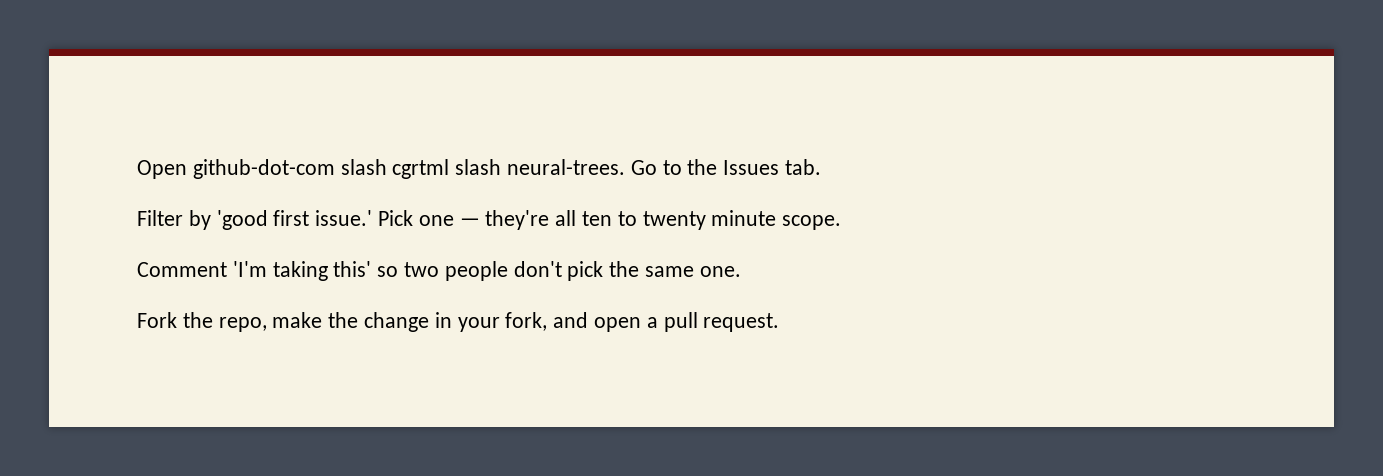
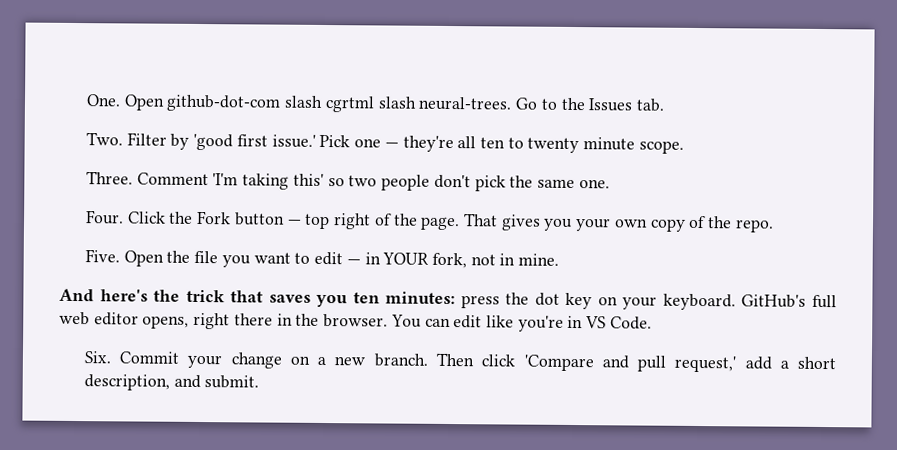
(137, 169) none -> [85,94,121,107] One.
(822, 167) none -> [85,132,123,146] Two.
(842, 222) none -> [85,171,133,185] Three.
[137,312,780,332] Fork the repo, make the change in your fork, and open a pull request. -> [84,210,774,233] [84,249,560,269] [59,288,837,311] [59,311,652,332] [83,351,836,373] [83,374,260,391] Four. Click the Fork button — top right of the page. That gives you your own copy of the repo. // Five. Open the file you want to edit — in YOUR fork, not in mine. // And here's the trick that saves you ten minutes: press the dot key on your keyboard. GitHub's full web editor opens, right there in the browser. You can edit like you're in VS Code. // Six. Commit your change on a new branch. Then click 'Compare and pull request,' add a short description, and submit.

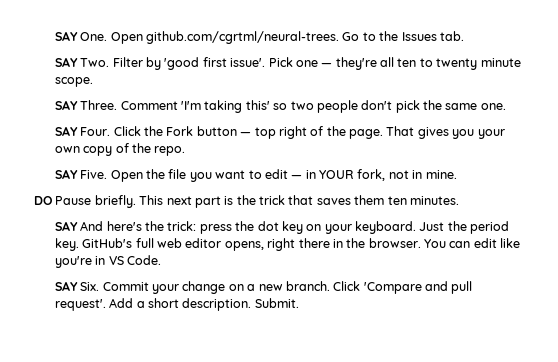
(85, 100) none -> [54,31,78,41] SAY
[166,94,513,113] github-dot-com slash cgrtml slash neural-trees. -> [146,31,340,44] github.com/cgrtml/neural-trees.
(665, 105) none -> [54,57,78,67] SAY
[271,134,316,148] issue.' -> [230,58,266,67] issue'.
(684, 147) none -> [54,100,78,110] SAY
(610, 184) none -> [54,126,78,136] SAY
(774, 226) none -> [54,169,78,179] SAY
[59,288,456,308] And here's the trick that saves you ten minutes: -> [34,195,459,208] [54,221,197,231] DO Pause briefly. This next part is the trick that saves them ten minutes. // SAY And here's the trick:
(736, 302) none -> [419,221,510,234] [54,238,79,251] Just the period key.
(652, 323) none -> [54,281,78,291] SAY
[435,352,516,367] Then click -> [333,281,361,291] Click
[674,355,836,373] [83,374,260,391] request,' add a short description, and submit. -> [54,298,299,311] request'. Add a short description. Submit.

